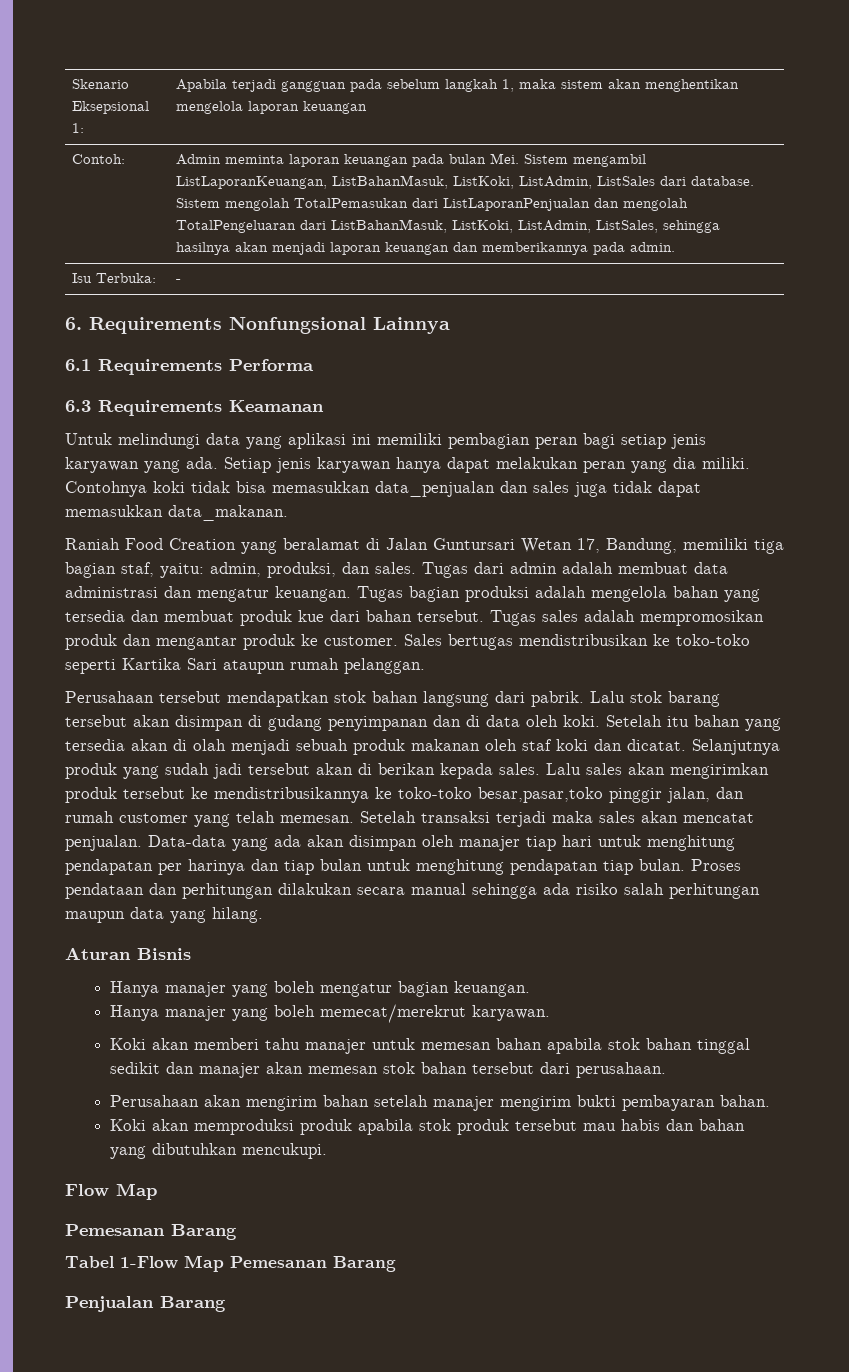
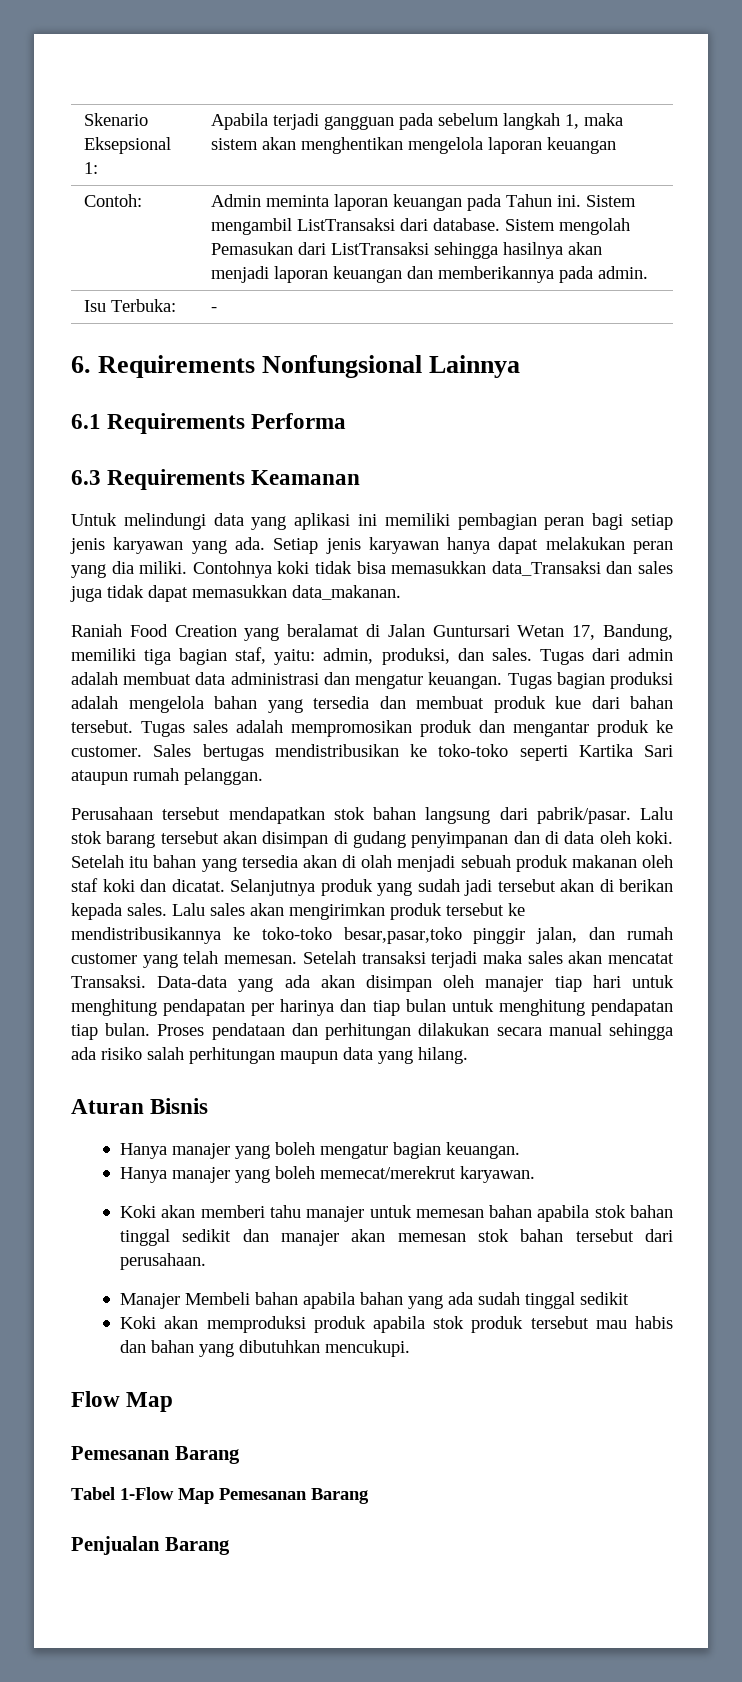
[449,153,647,167] [176,175,755,189] [176,198,689,211] [176,219,659,233] bulan Mei. Sistem mengambil ListLaporanKeuangan, ListBahanMasuk, ListKoki, ListAdmin, ListSales dari database. Sistem mengolah TotalPemasukan dari ListLaporanPenjualan dan mengolah TotalPengeluaran dari ListBahanMasuk, ListKoki, ListAdmin, ListSales, -> [505,194,636,207] [210,218,630,235] [210,242,429,255] Tahun ini. Sistem mengambil ListTransaksi dari database. Sistem mengolah Pemasukan dari ListTransaksi
[375,481,495,497] data_penjualan -> [491,561,601,576] data_Transaksi
[531,691,584,707] pabrik. -> [536,807,631,824] pabrik/pasar.
[65,835,142,851] penjualan. -> [71,975,146,988] Transaksi.
[110,1095,771,1111] Perusahaan akan mengirim bahan setelah manajer mengirim bukti pembayaran bahan. -> [120,1292,630,1309] Manajer Membeli bahan apabila bahan yang ada sudah tinggal sedikit

